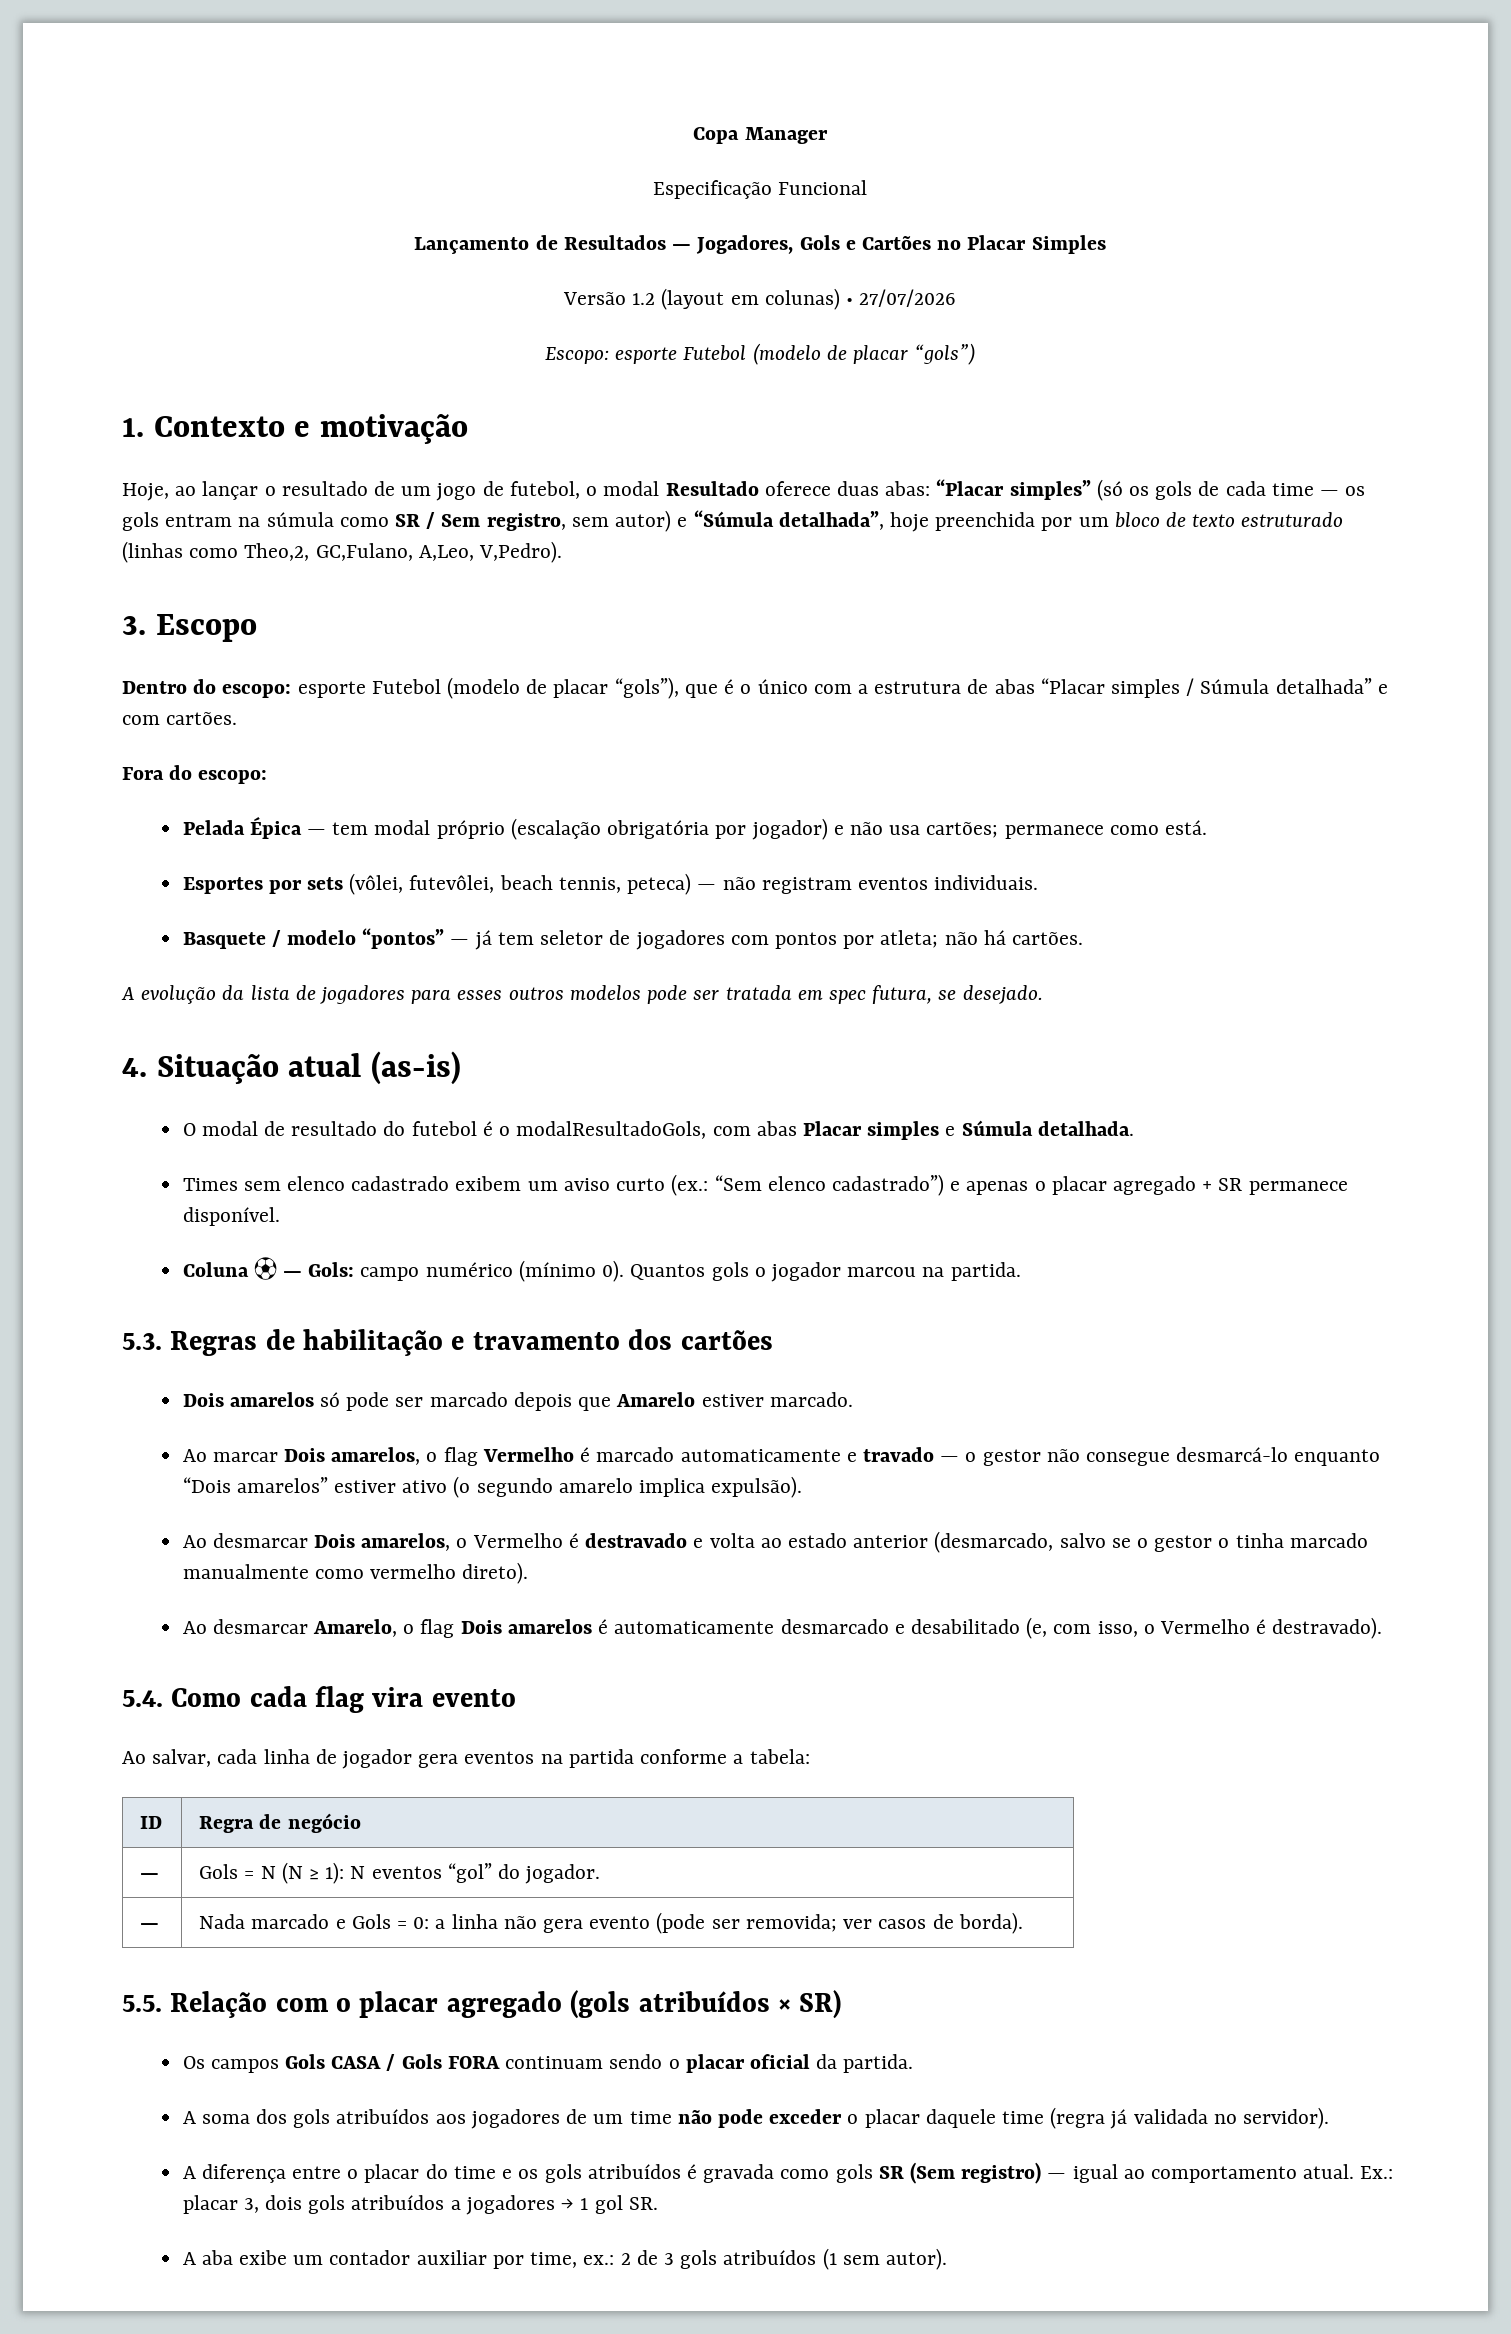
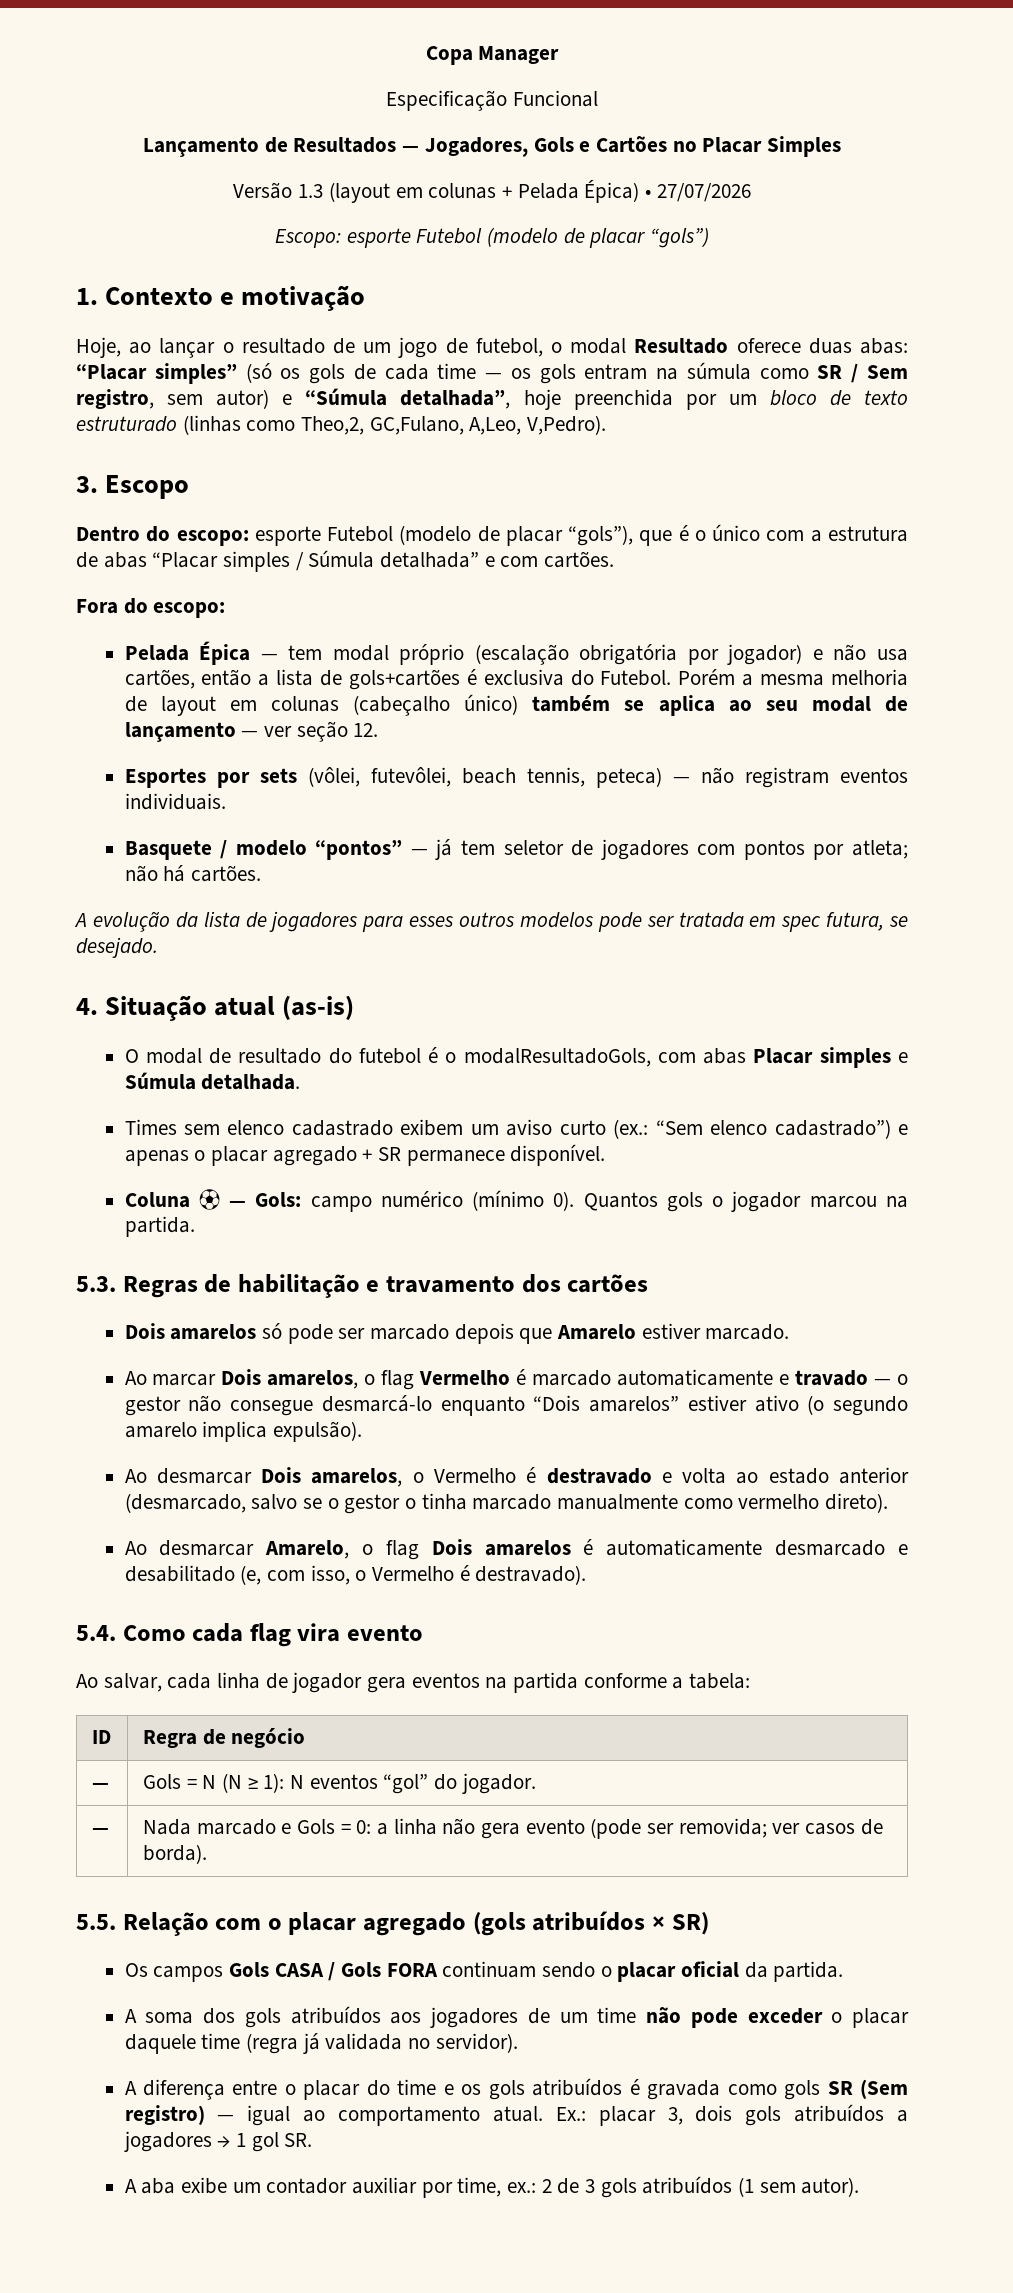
[632,293,656,305] 1.2 -> [298,184,324,198] 1.3
[764,288,840,310] colunas) -> [428,180,640,203] colunas + Pelada Épica)
[926,820,1207,839] cartões; permanece como está. -> [124,669,909,690] [124,694,909,716] [124,721,379,742] cartões, então a lista de gols+cartões é exclusiva do Futebol. Porém a mesma melhoria de layout em colunas (cabeçalho único) também se aplica ao seu modal de lançamento — ver seção 12.

